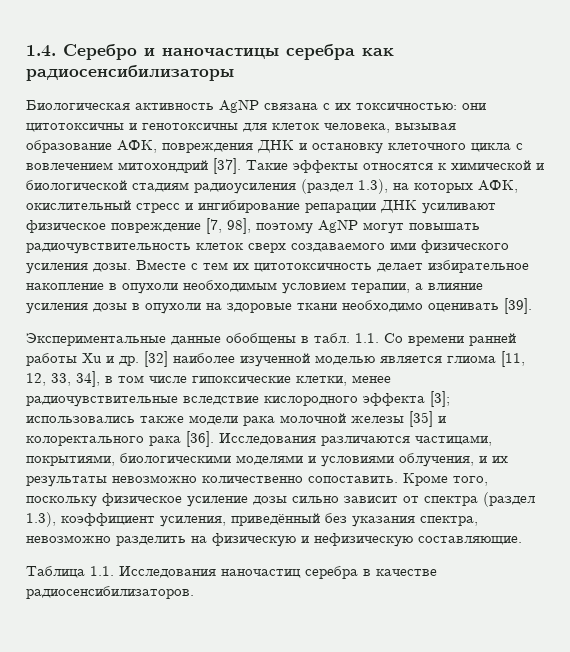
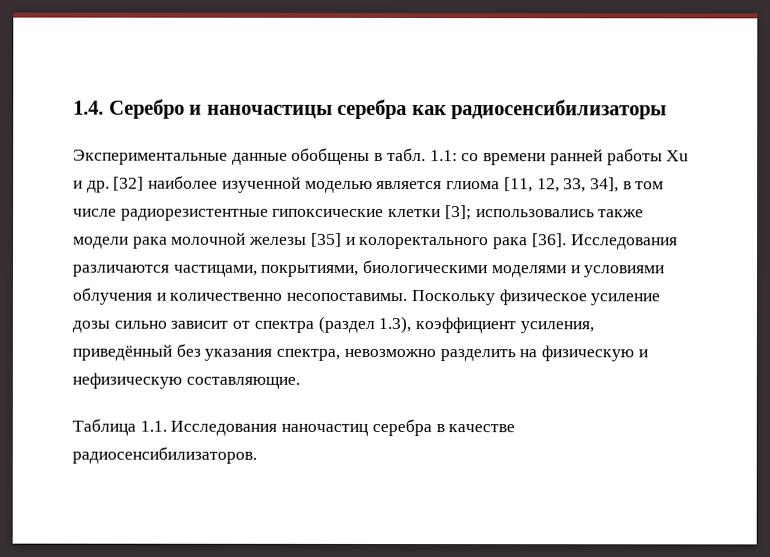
[26,99,486,113] [26,123,456,133] [26,140,523,154] [26,158,544,174] [26,179,518,194] [26,200,496,214] [26,218,480,234] [26,240,509,254] [26,260,529,274] [26,280,483,294] [26,298,532,314] // Биологическая активность AgNP связана с их токсичностью: они цитотоксичны и генотоксичны для клеток человека, вызывая образование АФК, повреждения ДНК и остановку клеточного цикла с вовлечением митохондрий [37]. Такие эффекты относятся к химической и биологической стадиям радиоусиления (раздел 1.3), на которых АФК, окислительный стресс и ингибирование репарации ДНК усиливают физическое повреждение [7, 98], поэтому AgNP могут повышать радиочувствительность клеток сверх создаваемого ими физического усиления дозы. Вместе с тем их цитотоксичность делает избирательное накопление в опухоли необходимым условием терапии, а влияние усиления дозы в опухоли на здоровые ткани необходимо оценивать [39]. -> (668, 109) none
[355,333,403,343] 1.1. Со -> [429,150,480,162] 1.1: со
[192,375,391,386] [26,393,425,407] гипоксические клетки, менее радиочувствительные вследствие кислородного эффекта -> [120,208,442,221] радиорезистентные гипоксические клетки
[399,453,508,467] [26,473,488,487] [26,496,97,507] облучения, и их результаты невозможно количественно сопоставить. Кроме того, поскольку -> [72,287,495,306] облучения и количественно несопоставимы. Поскольку

